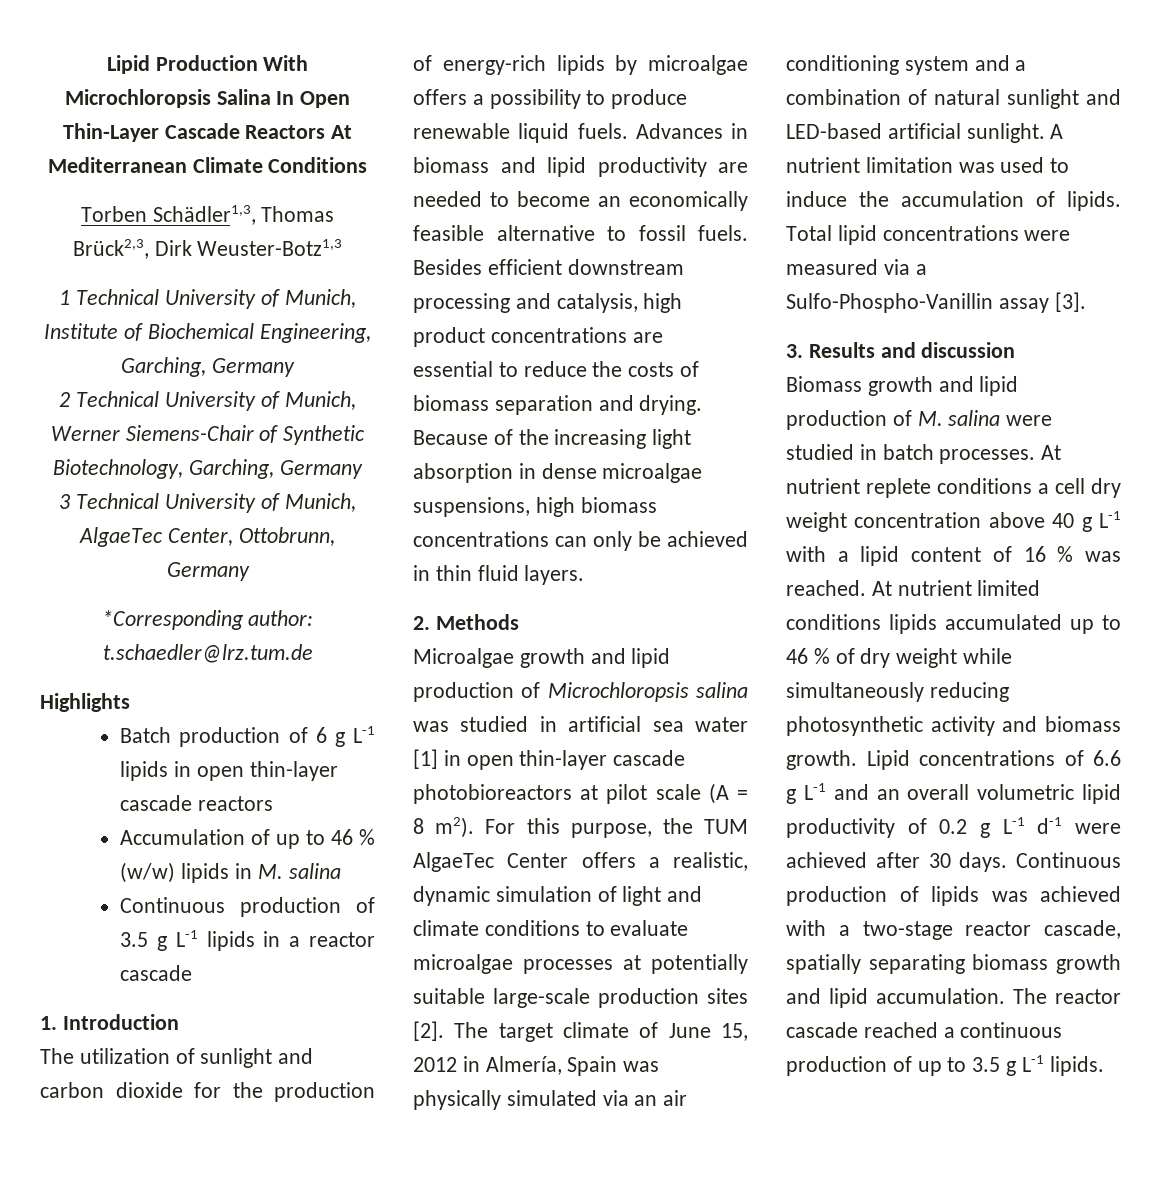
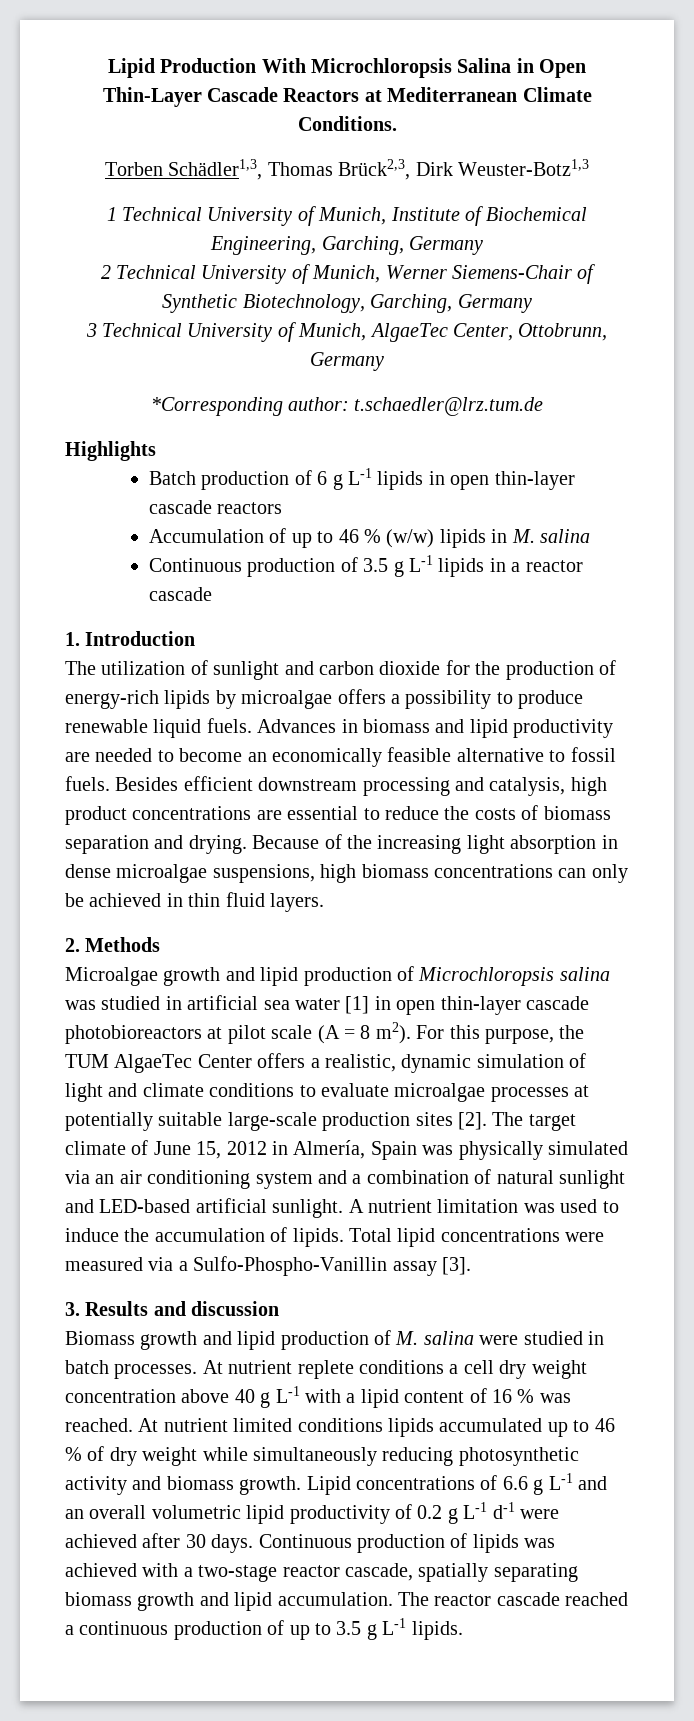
[276,91,295,105] In -> [516,58,534,73] in
[331,125,353,139] At -> [364,90,382,102] at
[268,157,368,173] Conditions -> [297,116,397,131] Conditions.

